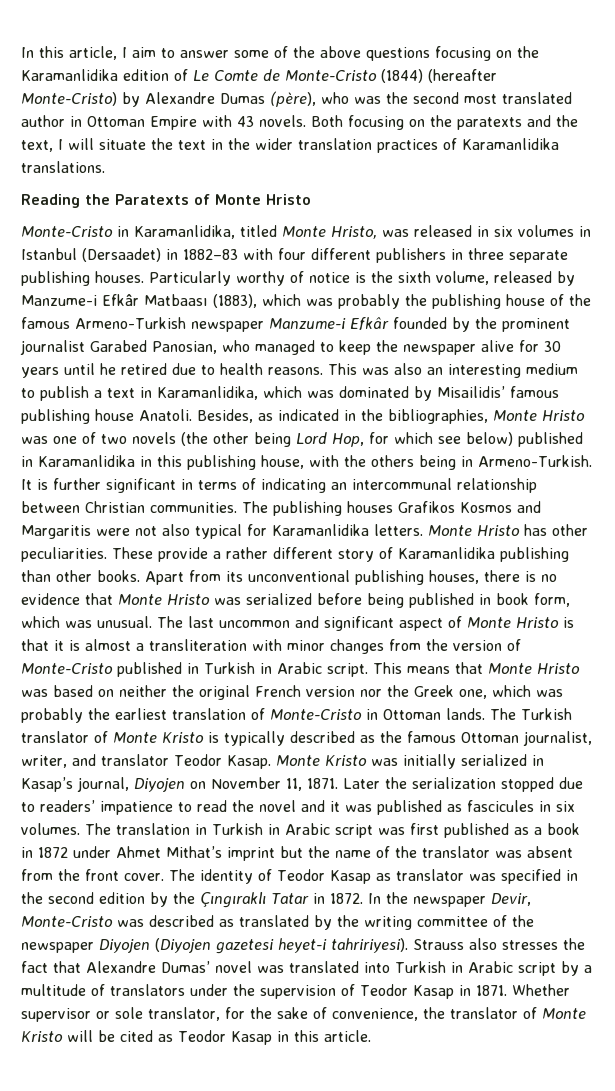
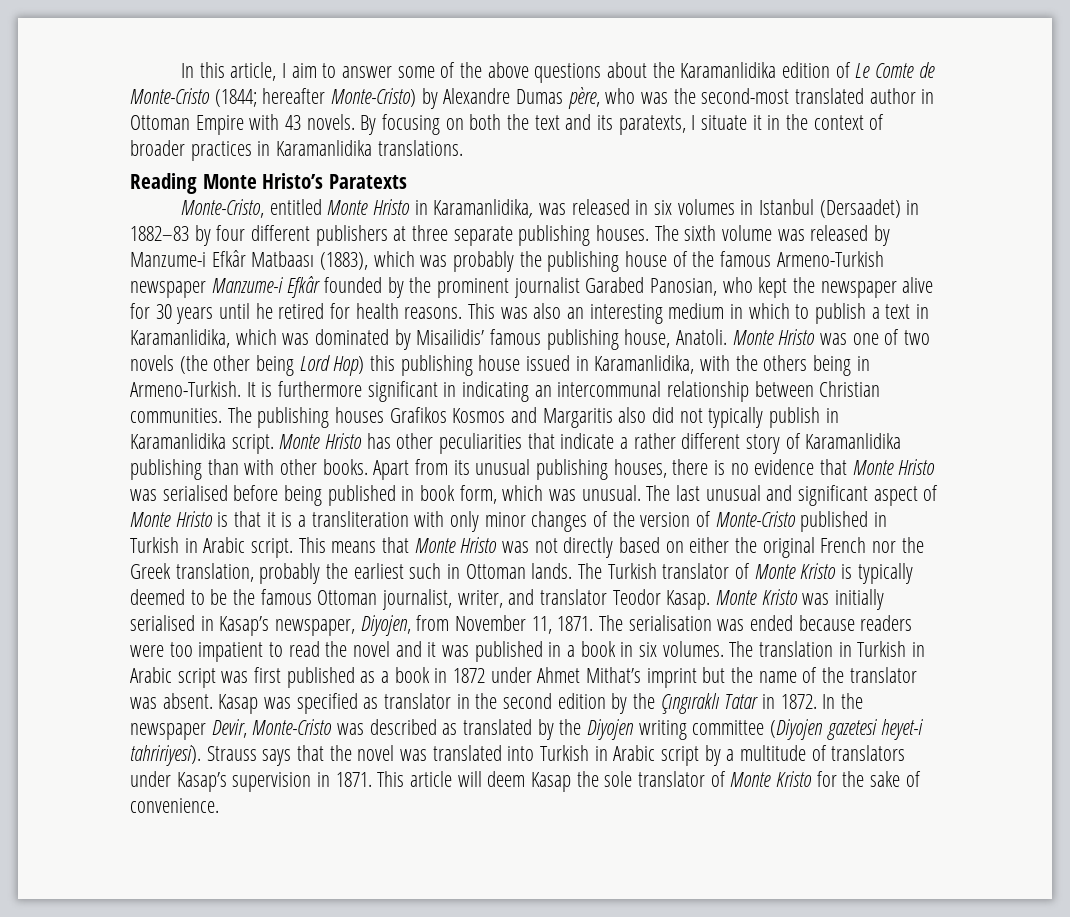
[435,46,512,61] focusing on -> [606,62,647,78] about
[381,69,497,83] (1844) (hereafter -> [214,88,326,107] (1844; hereafter
[270,91,316,107] (père), -> [567,87,600,109] père,
[413,92,497,104] second most -> [701,88,790,104] second-most
[311,115,578,130] [21,138,457,153] Both focusing on the paratexts and the text, I will situate the text in the wider translation practices of -> [360,114,885,135] [130,140,271,161] By focusing on both the text and its paratexts, I situate it in the context of broader practices in
[85,194,110,205] the -> [202,173,324,189] Monte Hristo’s
[194,194,311,205] [21,225,377,239] of Monte Hristo // Monte-Cristo in Karamanlidika, titled Monte Hristo, -> [180,199,534,218] // Monte-Cristo, entitled Monte Hristo in Karamanlidika,
[243,248,273,260] with -> [194,225,211,246] by
[451,249,463,260] in -> [393,226,407,241] at
[149,271,489,286] Particularly worthy of notice is the sixth volume, -> [654,225,805,241] The sixth volume was
[255,340,371,355] managed to keep -> [758,277,788,298] kept
[172,363,215,375] due to -> [330,303,351,319] for
(578, 369) none -> [730,303,790,319] in which
[95,409,488,424] house Anatoli. Besides, as indicated in the bibliographies, -> [624,329,728,348] house, Anatoli.
[332,432,583,447] [21,455,304,470] Hop, for which see below) published in Karamanlidika in this publishing house, -> [333,355,695,376] Hop) this publishing house issued in Karamanlidika,
[53,478,101,490] further -> [277,381,362,397] furthermore
[198,478,256,490] terms of -> (457, 389) none
[96,524,423,539] were not also typical for Karamanlidika letters. -> [618,407,839,428] [130,433,274,454] also did not typically publish in Karamanlidika script.
[21,547,208,562] peculiarities. These provide -> [439,433,615,454] peculiarities that indicate
(51, 576) none -> [244,459,275,475] with
[248,570,350,582] unconventional -> [475,459,531,475] unusual
[246,593,312,605] serialized -> [162,485,228,501] serialised
[219,620,290,628] uncommon -> [705,485,761,501] unusual
[85,639,131,651] almost -> (293, 519) none
(282, 645) none -> [450,511,480,532] only
[389,639,421,651] from -> [593,511,609,527] of
(48, 693) none -> [534,537,614,558] not directly
[119,685,167,697] neither -> [689,537,730,553] either
[306,686,355,697] version -> (867, 545) none
[459,685,563,699] [21,708,362,723] one, which was probably the earliest translation of Monte-Cristo -> [175,563,442,584] translation, probably the earliest such
[290,731,375,743] described as -> [130,589,228,605] deemed to be
[460,754,527,766] serialized -> [130,615,195,631] serialised
[77,777,583,792] [21,800,173,815] journal, Diyojen on November 11, 1871. Later the serialization stopped due to readers’ impatience -> [275,615,913,636] [130,642,264,662] newspaper, Diyojen, from November 11, 1871. The serialisation was ended because readers were too impatient
[447,800,534,812] as fascicules -> [548,641,616,657] in a book
[527,846,573,858] [21,869,561,884] absent from the front cover. The identity of Teodor Kasap as translator was specified -> [162,693,452,714] absent. Kasap was specified as translator
(359, 921) none -> [587,719,634,740] Diyojen
[493,915,534,927] [21,939,150,953] of the newspaper Diyojen -> (765, 727) none
[469,938,585,950] [21,961,210,973] also stresses the fact that Alexandre Dumas’ -> [262,745,352,766] says that the
[233,984,570,999] [21,1007,586,1022] [21,1030,371,1045] the supervision of Teodor Kasap in 1871. Whether supervisor or sole translator, for the sake of convenience, the translator of Monte Kristo will be cited as Teodor Kasap in this article. -> [176,771,921,792] [130,798,219,813] Kasap’s supervision in 1871. This article will deem Kasap the sole translator of Monte Kristo for the sake of convenience.

